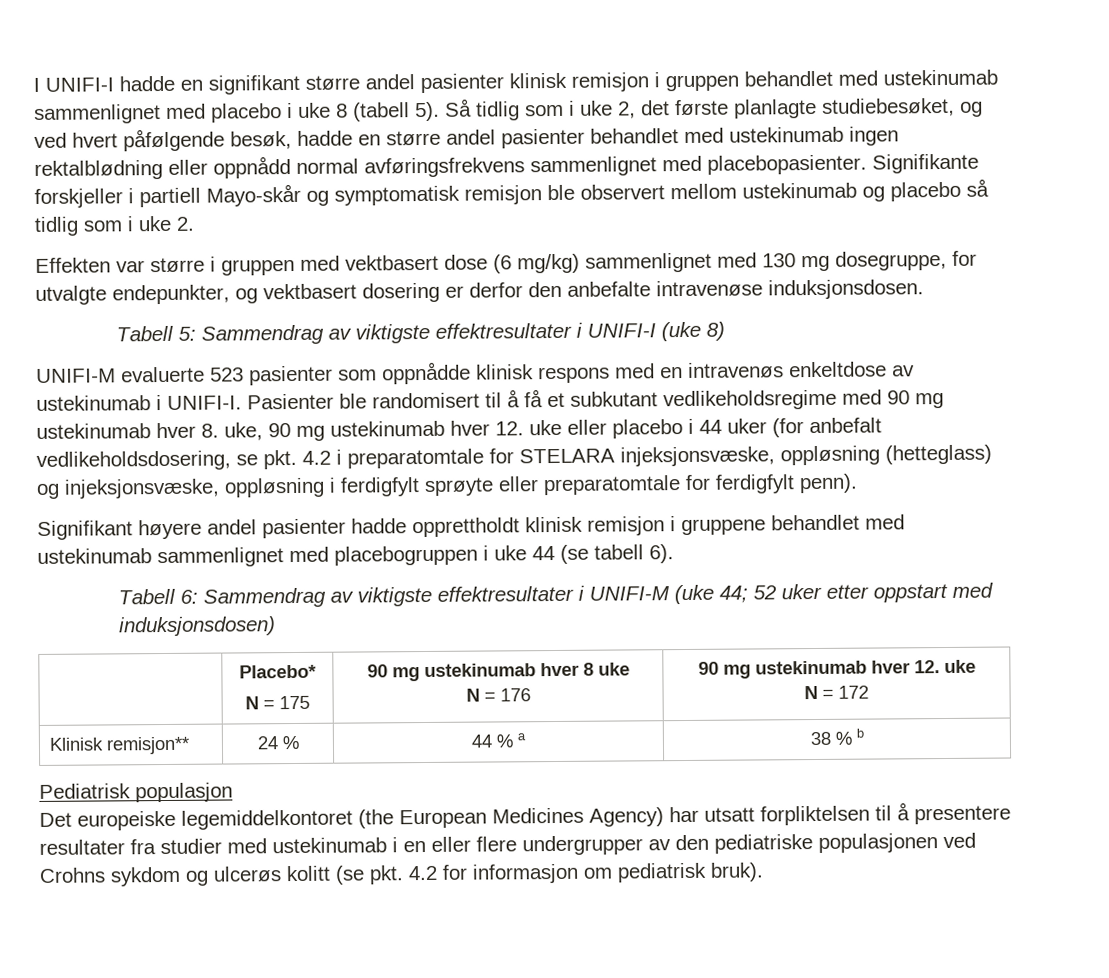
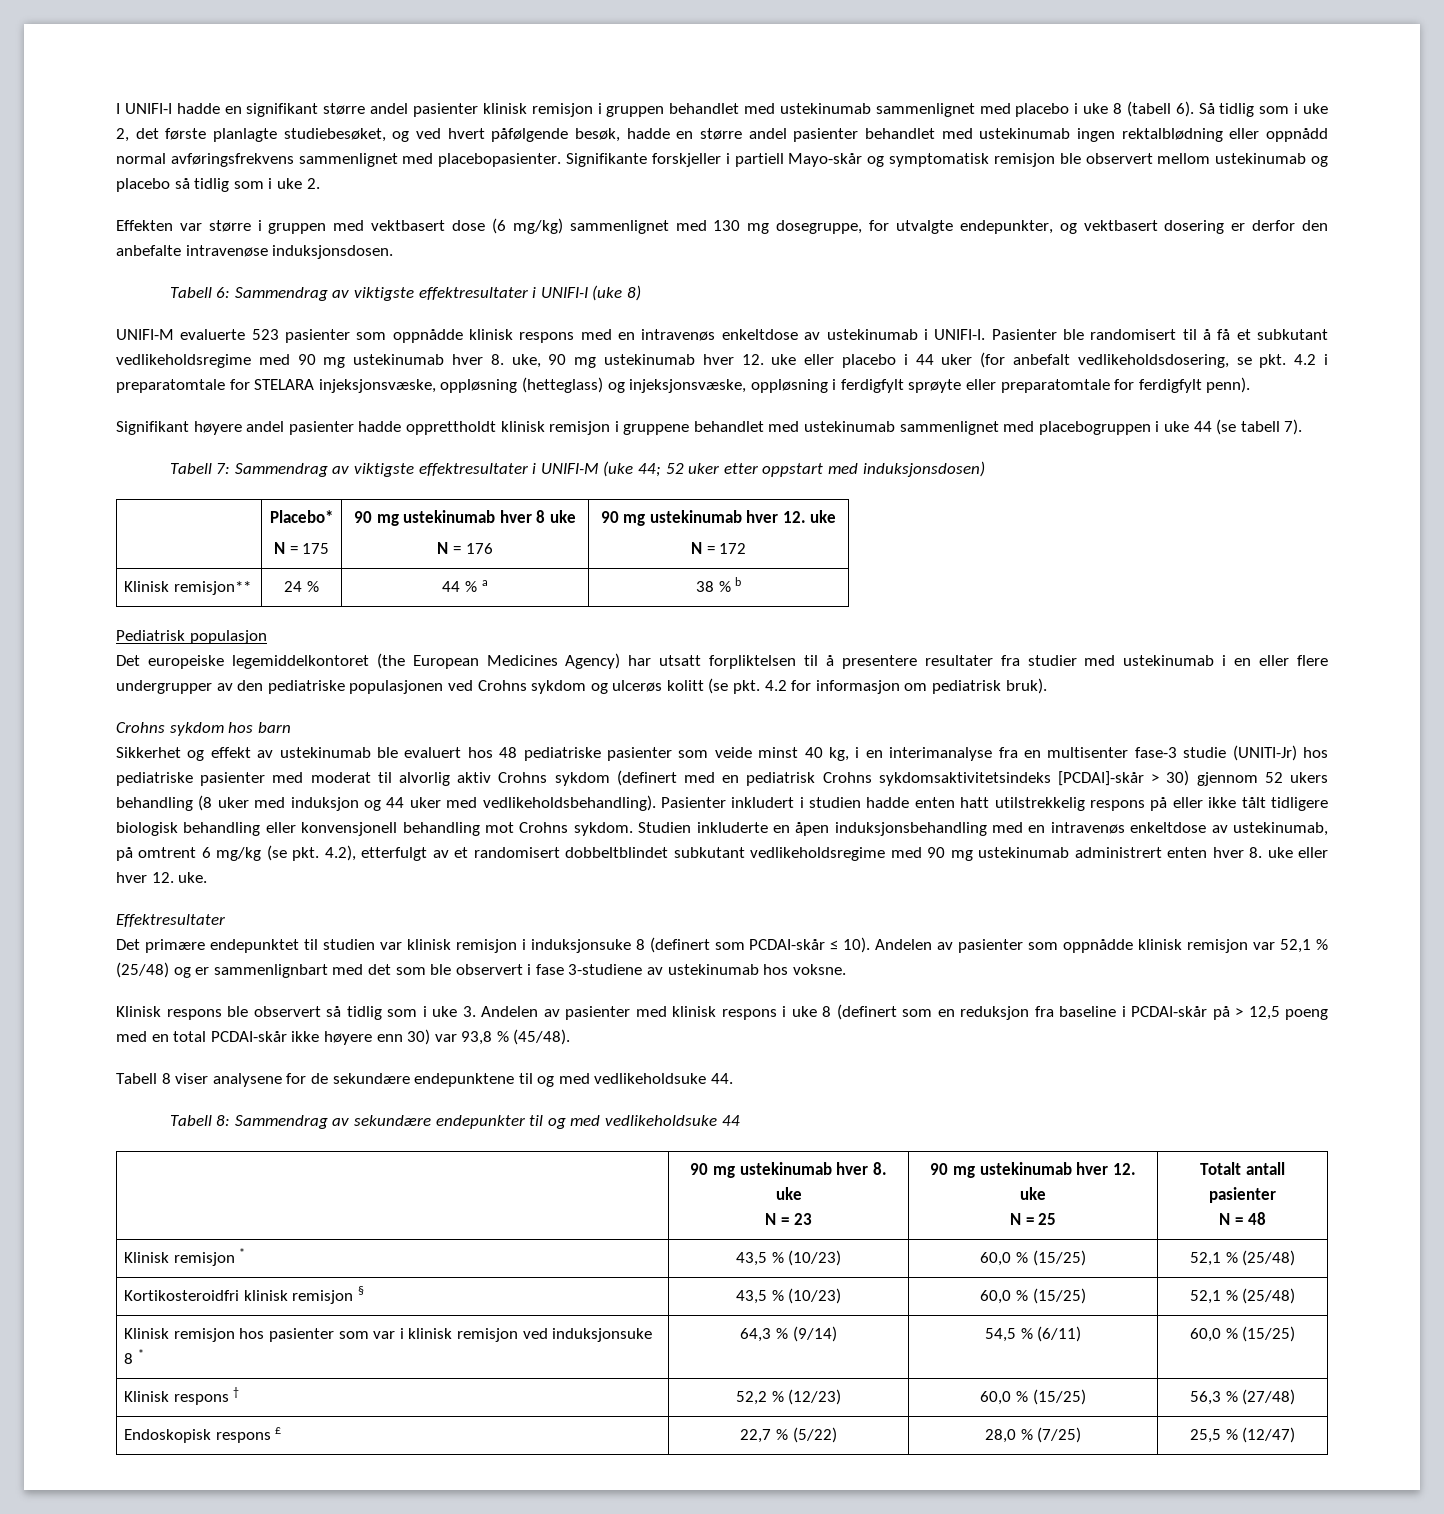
[415,101,440,122] 5). -> [1175,101,1194,117] 6).
[178,326,197,341] 5: -> [216,287,231,298] 6:
[649,544,674,564] [118,588,199,605] 6). // Tabell 6: -> [1284,419,1303,435] [169,463,231,474] 7). // Tabell 7:
(764, 872) none -> [116,722,291,736] [116,745,1328,761] [116,770,1329,786] [116,795,1328,811] [116,822,1328,836] [116,845,1329,861] [116,872,208,883] [116,914,225,927] [116,937,1329,953] [116,962,846,978] [116,1004,1328,1020] [116,1029,571,1045] [116,1073,734,1087] [169,1115,740,1129] [690,1162,887,1178] [775,1187,802,1200] [765,1213,812,1225] [930,1162,1136,1178] [1019,1187,1046,1200] [1009,1213,1057,1225] [1200,1162,1285,1175] [1209,1187,1276,1203] [1219,1212,1266,1225] [124,1248,246,1266] [735,1250,842,1266] [980,1250,1086,1266] [1189,1250,1296,1266] [124,1286,365,1304] [735,1288,842,1304] [980,1288,1086,1304] [1189,1288,1296,1304] [124,1328,653,1342] [124,1349,144,1364] [740,1326,837,1342] [984,1326,1082,1342] [1189,1326,1296,1342] [124,1387,240,1405] [735,1389,842,1405] [980,1389,1086,1405] [1189,1389,1296,1405] [124,1427,282,1443] [740,1427,837,1443] [984,1427,1082,1443] [1189,1427,1296,1443] // Crohns sykdom hos barn // Sikkerhet og effekt av ustekinumab ble evaluert hos 48 pediatriske pasienter som veide minst 40 kg, i en interimanalyse fra en multisenter fase-3 studie (UNITI-Jr) hos pediatriske pasienter med moderat til alvorlig aktiv Crohns sykdom (definert med en pediatrisk Crohns sykdomsaktivitetsindeks [PCDAI]-skår > 30) gjennom 52 ukers behandling (8 uker med induksjon og 44 uker med vedlikeholdsbehandling). Pasienter inkludert i studien hadde enten hatt utilstrekkelig respons på eller ikke tålt tidligere biologisk behandling eller konvensjonell behandling mot Crohns sykdom. Studien inkluderte en åpen induksjonsbehandling med en intravenøs enkeltdose av ustekinumab, på omtrent 6 mg/kg (se pkt. 4.2), etterfulgt av et randomisert dobbeltblindet subkutant vedlikeholdsregime med 90 mg ustekinumab administrert enten hver 8. uke eller hver 12. uke. // Effektresultater // Det primære endepunktet til studien var klinisk remisjon i induksjonsuke 8 (definert som PCDAI-skår ≤ 10). Andelen av pasienter som oppnådde klinisk remisjon var 52,1 % (25/48) og er sammenlignbart med det som ble observert i fase 3-studiene av ustekinumab hos voksne. // Klinisk respons ble observert så tidlig som i uke 3. Andelen av pasienter med klinisk respons i uke 8 (definert som en reduksjon fra baseline i PCDAI-skår på > 12,5 poeng med en total PCDAI-skår ikke høyere enn 30) var 93,8 % (45/48). // Tabell 8 viser analysene for de sekundære endepunktene til og med vedlikeholdsuke 44. // Tabell 8: Sammendrag av sekundære endepunkter til og med vedlikeholdsuke 44 // | 90 mg ustekinumab hver 8. uke // N = 23 | 90 mg ustekinumab hver 12. uke // N = 25 | Totalt antall pasienter // N = 48 // Klinisk remisjon * | 43,5 % (10/23) | 60,0 % (15/25) | 52,1 % (25/48) // Kortikosteroidfri klinisk remisjon § | 43,5 % (10/23) | 60,0 % (15/25) | 52,1 % (25/48) // Klinisk remisjon hos pasienter som var i klinisk remisjon ved induksjonsuke 8 * | 64,3 % (9/14) | 54,5 % (6/11) | 60,0 % (15/25) // Klinisk respons † | 52,2 % (12/23) | 60,0 % (15/25) | 56,3 % (27/48) // Endoskopisk respons £ | 22,7 % (5/22) | 28,0 % (7/25) | 25,5 % (12/47)

